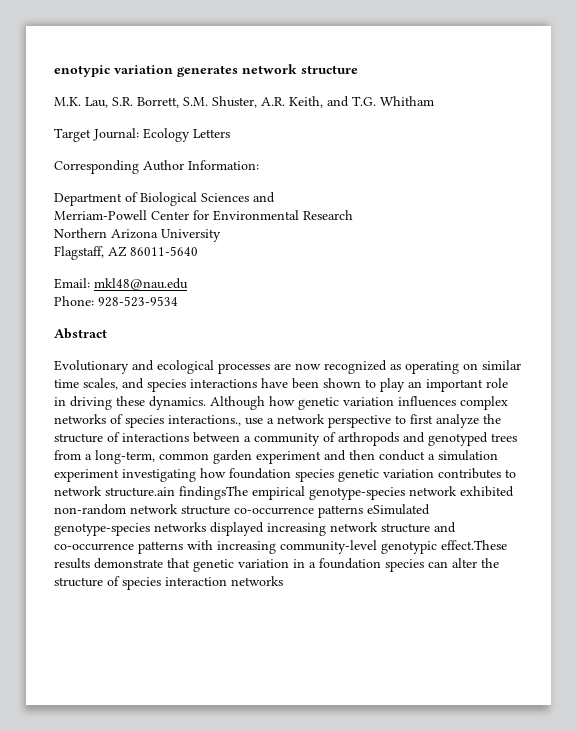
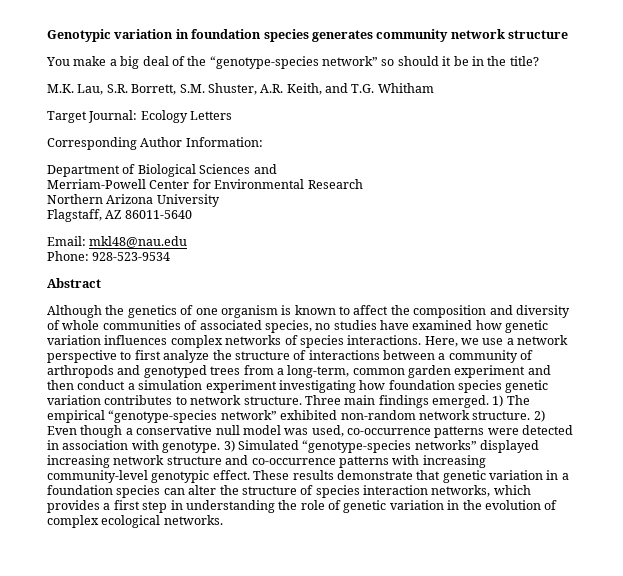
[54,64,358,77] enotypic variation generates network structure -> [47,29,568,42] [46,56,539,69] Genotypic variation in foundation species generates community network structure // You make a big deal of the “genotype-species network” so should it be in the title?
[54,360,521,374] [54,378,508,392] [54,396,265,410] Evolutionary and ecological processes are now recognized as operating on similar time scales, and species interactions have been shown to play an important role in driving these dynamics. Although -> [47,305,570,318] [47,320,473,333] Although the genetics of one organism is known to affect the composition and diversity of whole communities of associated species, no studies have examined
[168,415,241,426] interactions., -> [347,335,479,347] interactions. Here, we
[105,486,514,500] [54,504,430,518] [54,522,206,536] structure.ain findingsThe empirical genotype-species network exhibited non-random network structure co-occurrence patterns eSimulated genotype-species networks -> [243,395,530,408] [47,410,545,423] [47,425,574,438] [47,440,477,453] structure. Three main findings emerged. 1) The empirical “genotype-species network” exhibited non-random network structure. 2) Even though a conservative null model was used, co-occurrence patterns were detected in association with genotype. 3) Simulated “genotype-species networks”
[441,540,507,550] effect.These -> [212,470,290,480] effect. These
[231,576,283,586] networks -> [431,485,531,497] [47,500,558,513] [47,515,223,528] networks, which provides a first step in understanding the role of genetic variation in the evolution of complex ecological networks.

